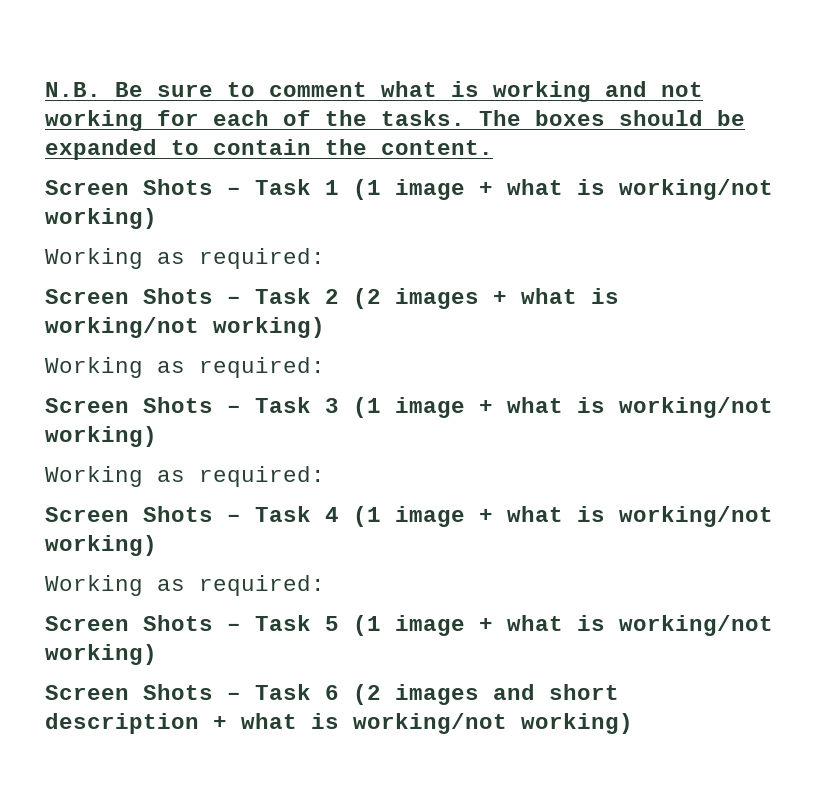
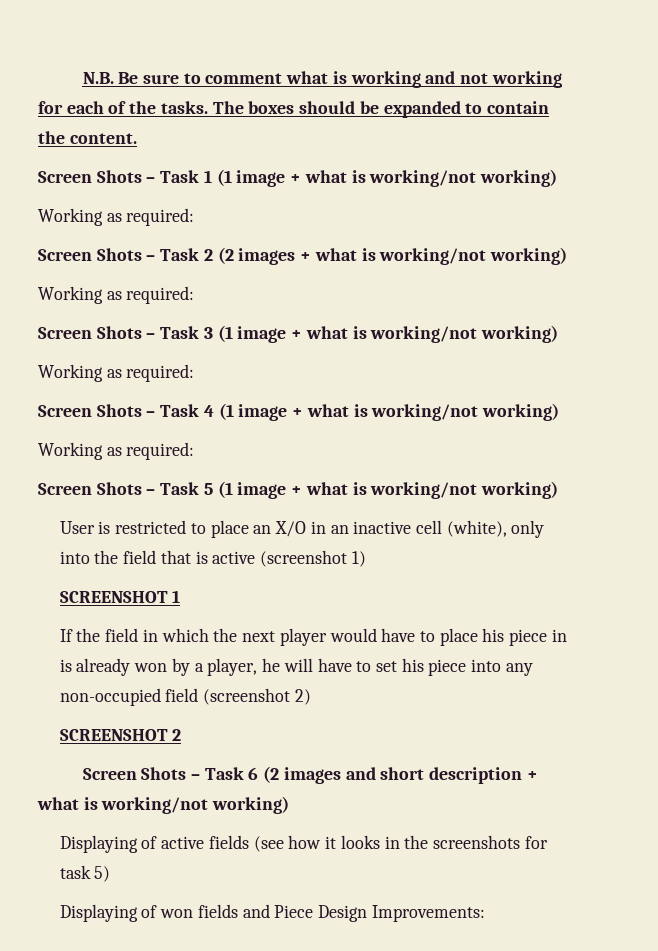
(157, 654) none -> [59,520,545,538] [59,550,366,567] [59,590,181,603] [59,628,567,646] [59,658,533,676] [59,688,311,706] [59,729,182,741] // User is restricted to place an X/O in an inactive cell (white), only into the field that is active (screenshot 1) // SCREENSHOT 1 // If the field in which the next player would have to place his piece in is already won by a player, he will have to set his piece into any non-occupied field (screenshot 2) // SCREENSHOT 2
(633, 723) none -> [59,835,548,853] [59,865,111,882] [59,904,485,922] // Displaying of active fields (see how it looks in the screenshots for task 5) // Displaying of won fields and Piece Design Improvements:

